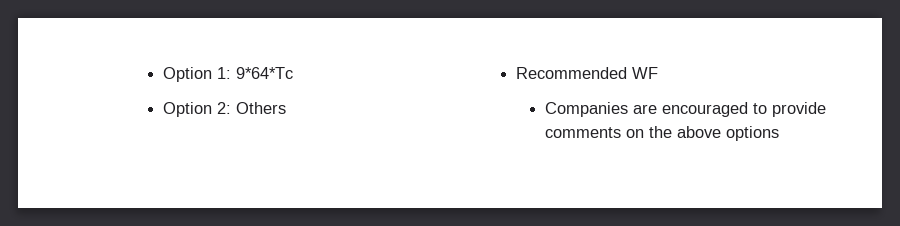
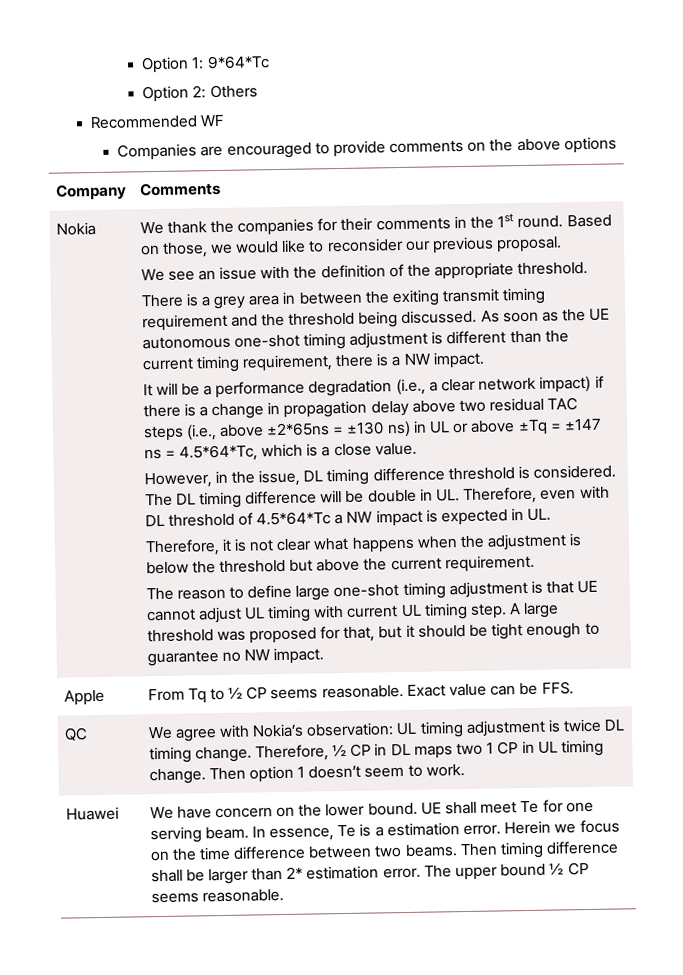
(780, 133) none -> [54,183,127,201] [138,181,221,197] [55,221,96,236] [139,213,612,236] [139,236,563,258] [140,261,589,282] [140,287,547,310] [141,308,611,332] [141,330,569,350] [141,351,485,373] [142,375,604,399] [142,397,579,420] [142,418,602,442] [143,442,417,462] [143,464,617,489] [144,485,610,509] [144,508,552,527] [144,533,582,557] [145,554,535,575] [145,580,599,601] [145,602,560,624] [146,622,600,644] [146,647,325,667] [63,689,105,706] [147,681,574,704] [63,727,88,742] [147,718,626,742] [148,739,604,764] [148,764,465,785] [65,806,119,821] [149,799,594,820] [149,819,620,844] [149,840,620,862] [150,862,589,885] [150,889,284,904] // Company | Comments // Nokia | We thank the companies for their comments in the 1st round. Based on those, we would like to reconsider our previous proposal. // We see an issue with the definition of the appropriate threshold. // There is a grey area in between the exiting transmit timing requirement and the threshold being discussed. As soon as the UE autonomous one-shot timing adjustment is different than the current timing requirement, there is a NW impact. // It will be a performance degradation (i.e., a clear network impact) if there is a change in propagation delay above two residual TAC steps (i.e., above ±2*65ns = ±130 ns) in UL or above ±Tq = ±147 ns = 4.5*64*Tc, which is a close value. // However, in the issue, DL timing difference threshold is considered. The DL timing difference will be double in UL. Therefore, even with DL threshold of 4.5*64*Tc a NW impact is expected in UL. // Therefore, it is not clear what happens when the adjustment is below the threshold but above the current requirement. // The reason to define large one-shot timing adjustment is that UE cannot adjust UL timing with current UL timing step. A large threshold was proposed for that, but it should be tight enough to guarantee no NW impact. // Apple | From Tq to ½ CP seems reasonable. Exact value can be FFS. // QC | We agree with Nokia’s observation: UL timing adjustment is twice DL timing change. Therefore, ½ CP in DL maps two 1 CP in UL timing change. Then option 1 doesn’t seem to work. // Huawei | We have concern on the lower bound. UE shall meet Te for one serving beam. In essence, Te is a estimation error. Herein we focus on the time difference between two beams. Then timing difference shall be larger than 2* estimation error. The upper bound ½ CP seems reasonable.

